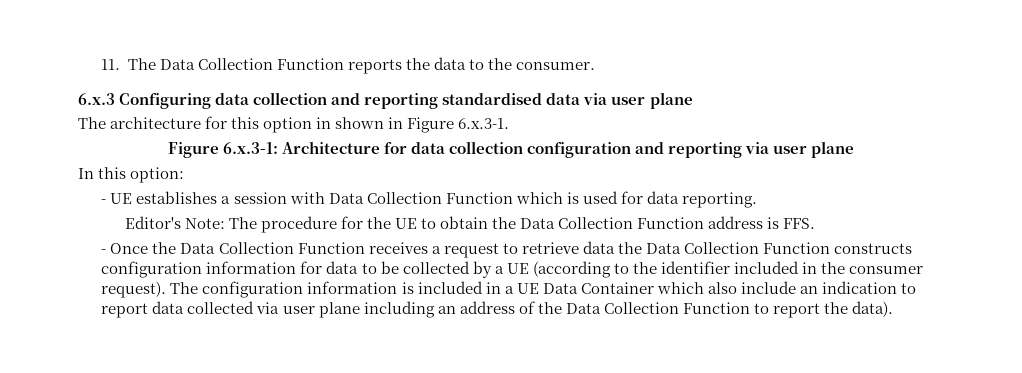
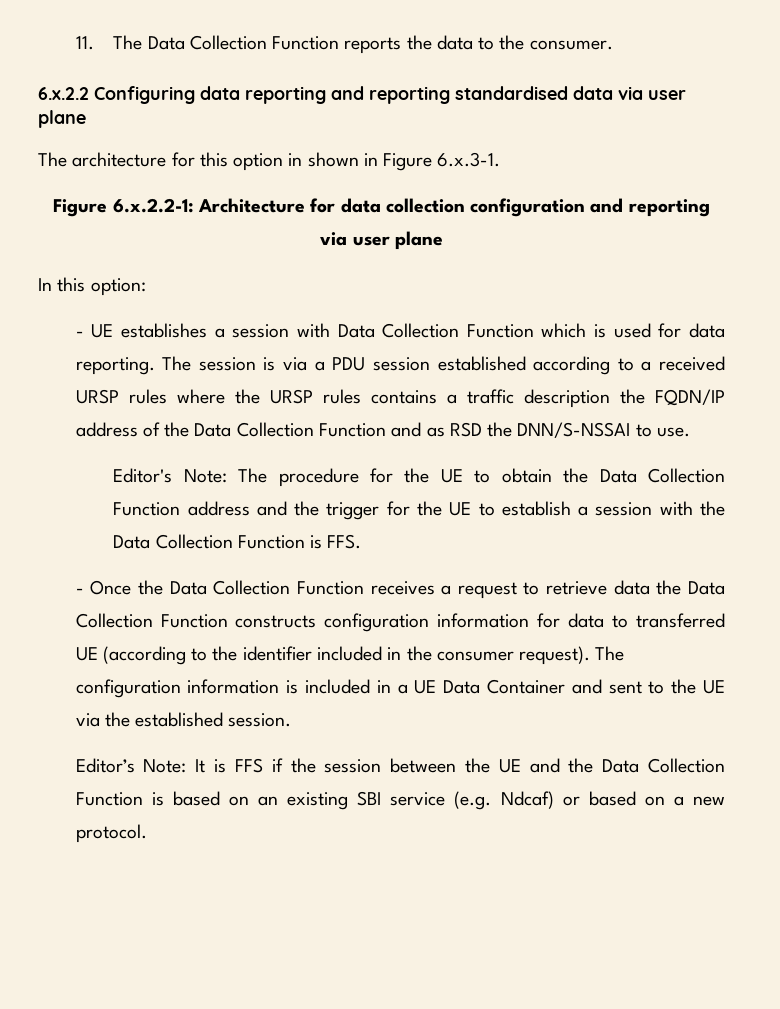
[78,93,115,105] 6.x.3 -> [38,87,89,100] 6.x.2.2
[253,92,328,105] collection -> [245,86,326,104] reporting
[222,142,278,154] 6.x.3-1: -> [112,198,194,213] 6.x.2.2-1:
(757, 200) none -> [162,356,725,375] [75,389,725,408] [75,422,690,438] The session is via a PDU session established according to a received URSP rules where the URSP rules contains a traffic description the FQDN/IP address of the Data Collection Function and as RSD the DNN/S-NSSAI to use.
(764, 222) none -> [256,501,725,520] [113,534,305,549] and the trigger for the UE to establish a session with the Data Collection Function
[380,261,504,278] be collected by a -> [635,613,725,628] transferred
[656,281,917,294] [101,301,894,318] which also include an indication to report data collected via user plane including an address of the Data Collection Function to report the data). -> [571,679,725,694] [75,712,292,727] [75,758,726,773] [75,791,725,810] [75,824,147,843] and sent to the UE via the established session. // Editor’s Note: It is FFS if the session between the UE and the Data Collection Function is based on an existing SBI service (e.g. Ndcaf) or based on a new protocol.

